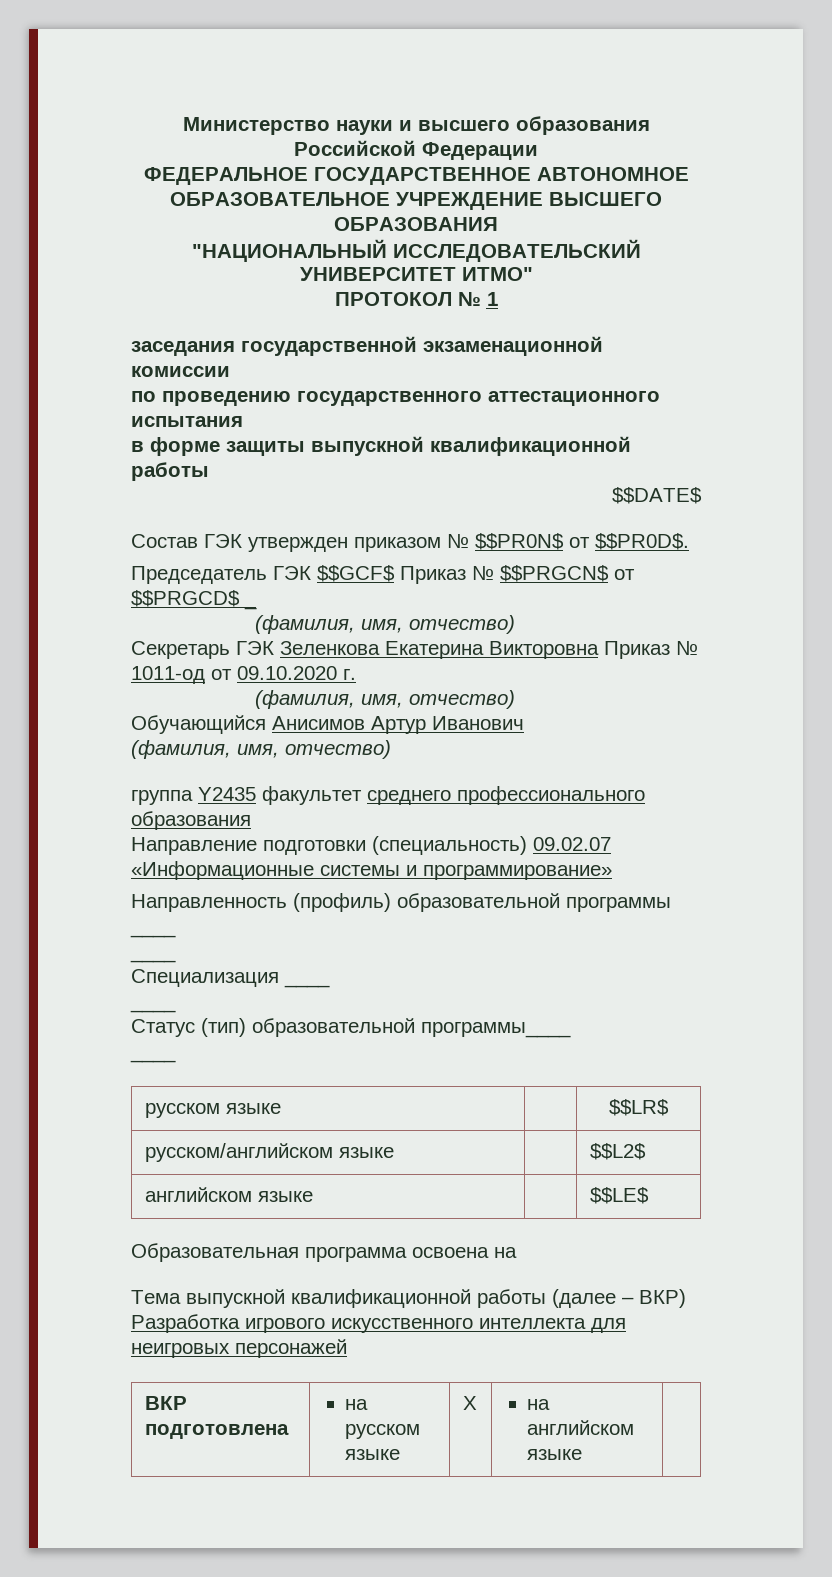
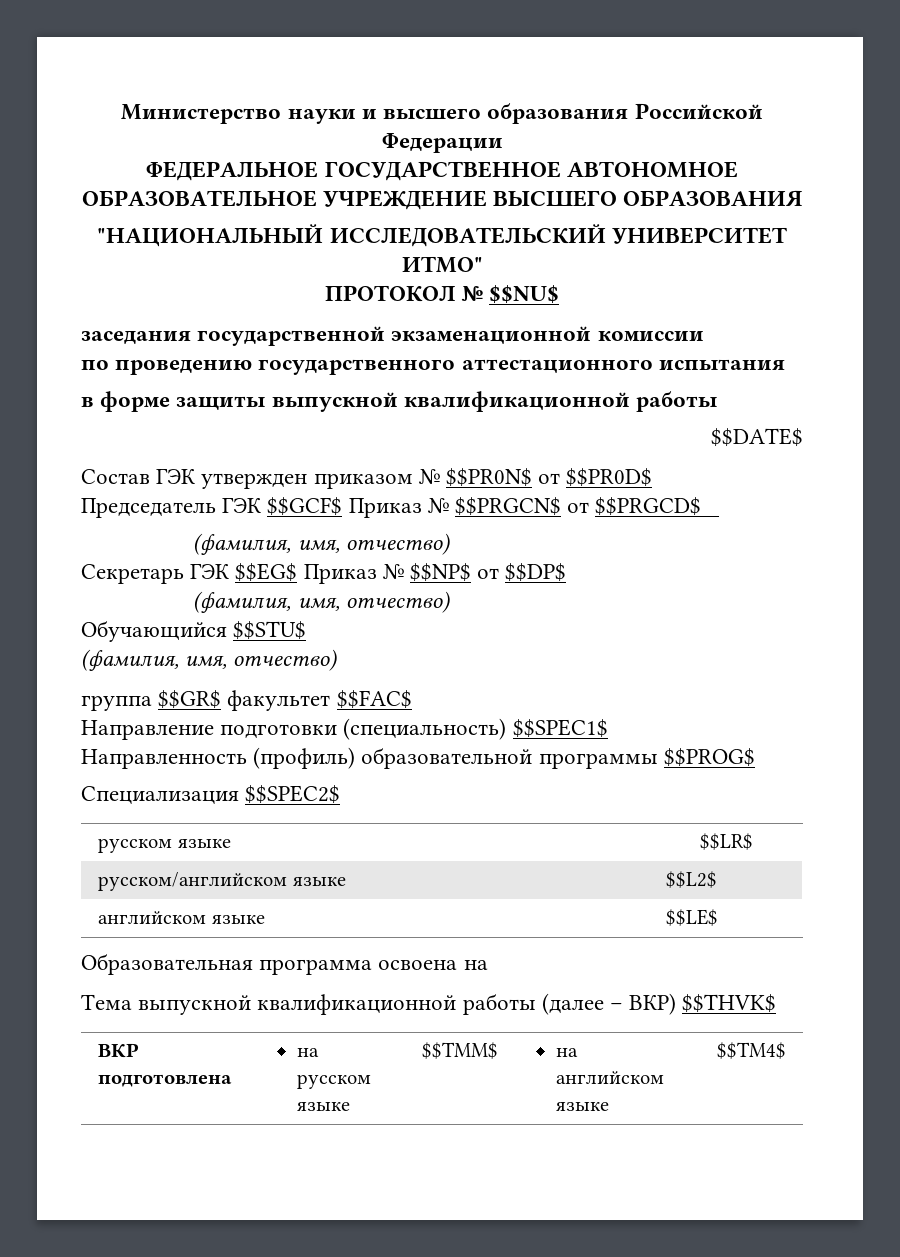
[486,292,498,306] 1 -> [489,285,560,304] $$NU$
[595,533,689,550] $$PR0D$. -> [566,468,653,487] $$PR0D$
[280,641,698,659] [131,666,356,684] Зеленкова Екатерина Викторовна Приказ № 1011-од от 09.10.2020 г. -> [235,563,567,584] $$EG$ Приказ № $$NP$ от $$DP$
[272,716,524,734] Анисимов Артур Иванович -> [233,621,307,640] $$STU$
[198,786,645,805] [131,811,251,830] [131,836,611,855] [131,861,612,880] Y2435 факультет среднего профессионального образования // Направление подготовки (специальность) 09.02.07 «Информационные системы и программирование» -> [158,690,412,711] [81,718,608,740] $$GR$ факультет $$FAC$ // Направление подготовки (специальность) $$SPEC1$
[130,933,176,938] [130,958,176,963] ____ // ____ -> [663,748,755,767] $$PROG$
[284,983,330,988] [130,1008,176,1013] [131,1018,571,1038] [130,1058,176,1063] ____ // ____ // Статус (тип) образовательной программы____ // ____ -> [245,785,341,804] $$SPEC2$
[131,1314,626,1333] [131,1339,347,1358] Разработка игрового искусственного интеллекта для неигровых персонажей -> [682,994,777,1013] $$THVK$
[462,1396,477,1410] Х -> [422,1042,499,1059] $$TMM$
(583, 1454) none -> [716,1042,786,1059] $$TM4$

